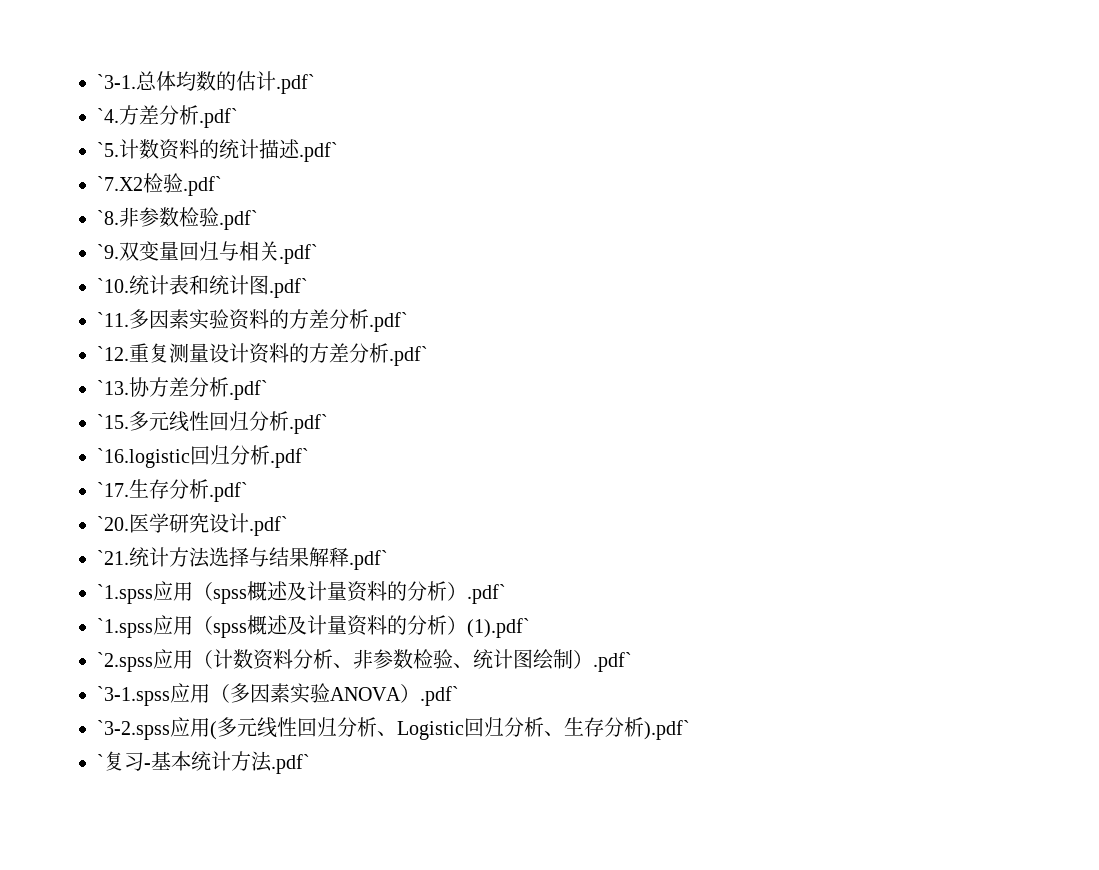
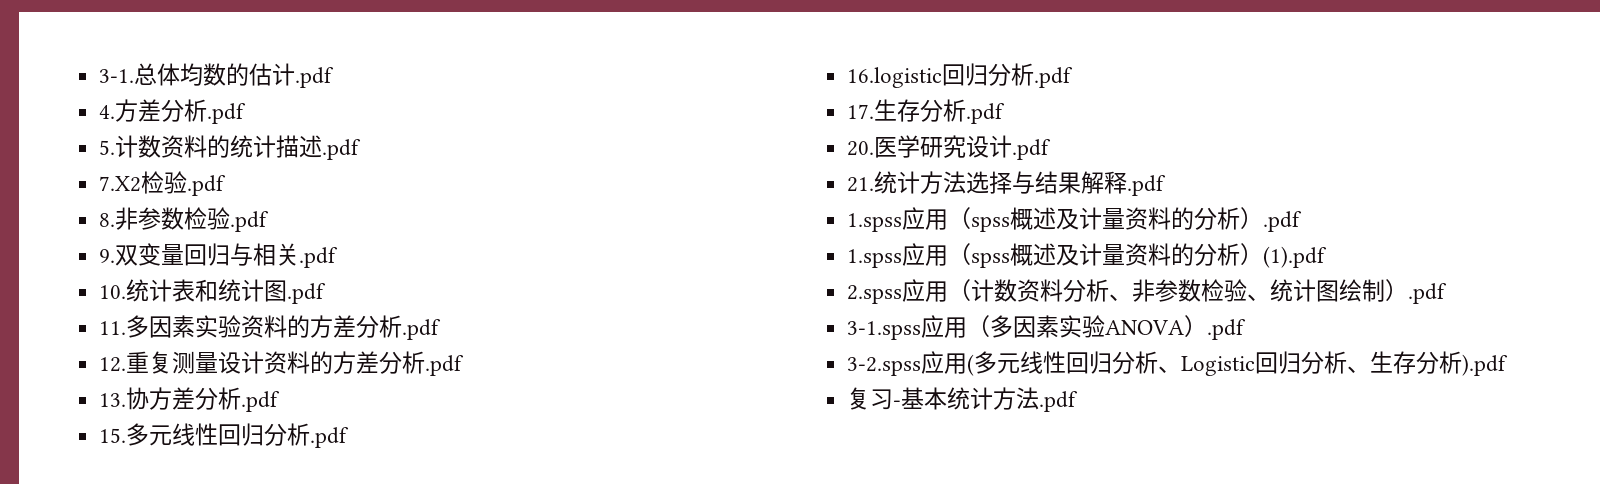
[97,74,136,89] `3-1. -> [99,69,135,83] 3-1.
[276,74,315,94] [97,105,238,128] [97,142,119,157] .pdf` // `4.方差分析.pdf` // `5. -> [295,67,335,88] [99,99,247,124] [99,140,116,155] .pdf // 4.方差分析.pdf // 5.
[299,142,338,162] [97,173,222,196] [97,207,258,230] [97,244,119,259] .pdf` // `7.X2检验.pdf` // `8.非参数检验.pdf` // `9. -> [322,139,362,160] [99,171,227,196] [99,207,270,232] [99,249,116,263] .pdf // 7.X2检验.pdf // 8.非参数检验.pdf // 9.
[279,244,318,264] [97,278,129,293] .pdf` // `10. -> [299,247,339,268] [99,285,127,299] .pdf // 10.
[269,278,308,298] [97,312,129,327] .pdf` // `11. -> [287,283,327,304] [99,321,127,335] .pdf // 11.
[369,312,408,332] [97,346,129,361] .pdf` // `12. -> [402,319,442,340] [99,357,127,372] .pdf // 12.
[389,346,428,366] [97,380,129,395] .pdf` // `13. -> [425,355,465,376] [99,393,127,407] .pdf // 13.
[229,380,268,400] [97,411,328,434] [97,445,309,468] [97,479,248,502] [97,516,129,531] .pdf` // `15.多元线性回归分析.pdf` // `16.logistic回归分析.pdf` // `17.生存分析.pdf` // `20. -> [241,391,281,412] [99,423,350,448] [847,63,1074,88] [847,99,1006,124] [847,141,875,156] .pdf // 15.多元线性回归分析.pdf // 16.logistic回归分析.pdf // 17.生存分析.pdf // 20.
[249,516,288,536] [97,550,129,565] .pdf` // `21. -> [1012,139,1052,160] [847,177,875,192] .pdf // 21.
[349,550,388,570] [97,581,506,604] [97,615,530,638] [97,652,153,672] .pdf` // `1.spss应用（spss概述及计量资料的分析）.pdf` // `1.spss应用（spss概述及计量资料的分析）(1).pdf` // `2.spss -> [1127,175,1167,196] [847,207,1303,232] [847,243,1328,268] [847,285,903,304] .pdf // 1.spss应用（spss概述及计量资料的分析）.pdf // 1.spss应用（spss概述及计量资料的分析）(1).pdf // 2.spss
[593,652,632,672] [97,686,170,706] .pdf` // `3-1.spss -> [1408,283,1448,304] [847,321,922,340] .pdf // 3-1.spss
[420,686,459,706] [97,720,170,740] .pdf` // `3-2.spss -> [1207,319,1247,340] [847,357,922,376] .pdf // 3-2.spss
[644,720,690,740] [97,754,104,769] ).pdf` // ` -> [1462,354,1509,376] ).pdf //
[271,754,310,774] .pdf` -> [1039,391,1079,412] .pdf

